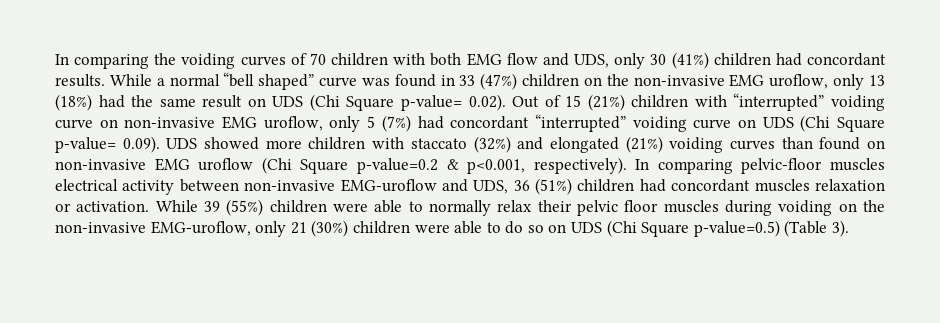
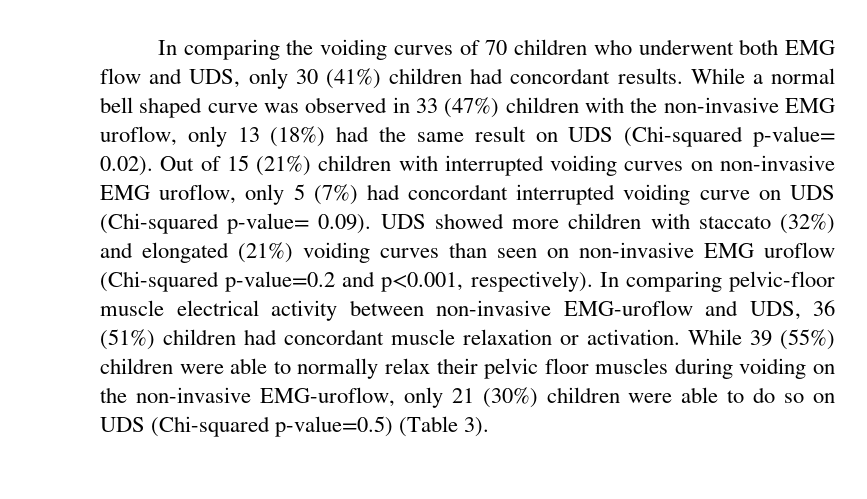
[393,53,426,65] with -> [593,39,734,55] who underwent
[223,72,315,90] “bell shaped” -> [100,97,203,118] bell shaped
[394,74,436,87] found -> [305,97,388,113] observed
[583,77,602,86] on -> [585,97,624,113] with
[309,94,395,111] (Chi Square -> [624,126,744,147] (Chi-squared
[733,93,885,111] [55,119,93,129] “interrupted” voiding curve -> [444,155,684,176] interrupted voiding curves
[534,114,626,132] “interrupted” -> [516,184,616,205] interrupted
[800,115,885,132] (Chi Square -> [100,213,219,234] (Chi-squared
[819,137,861,150] found -> [497,248,537,258] seen
[261,157,459,174] (Chi Square p-value=0.2 & -> [100,271,376,292] (Chi-squared p-value=0.2 and
[830,158,886,171] muscles -> [100,300,164,316] muscle
[754,179,810,192] muscles -> [391,329,455,345] muscle
[606,220,690,237] (Chi Square -> [151,416,271,437] (Chi-squared

